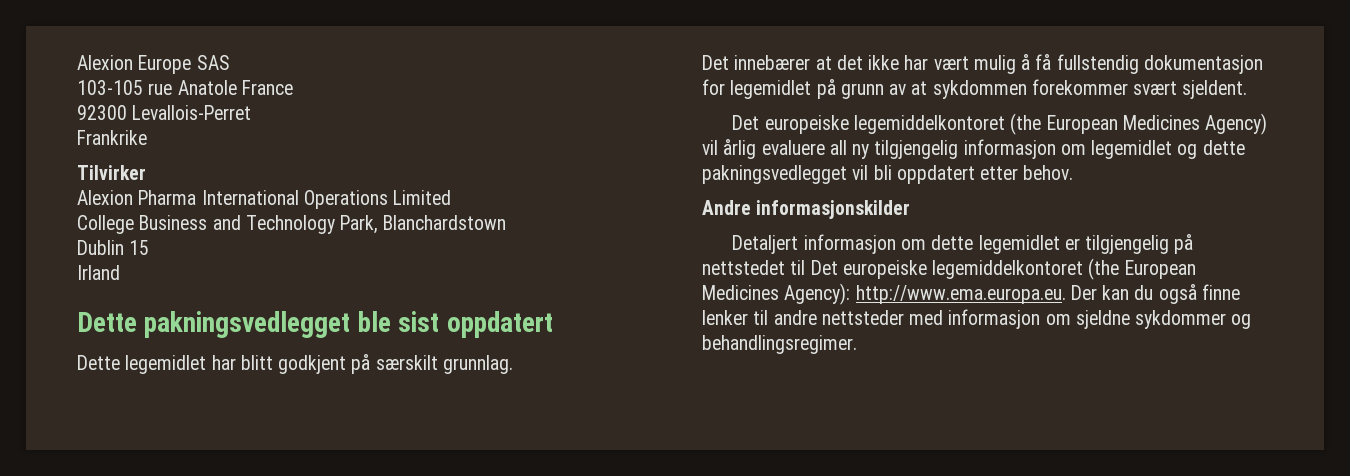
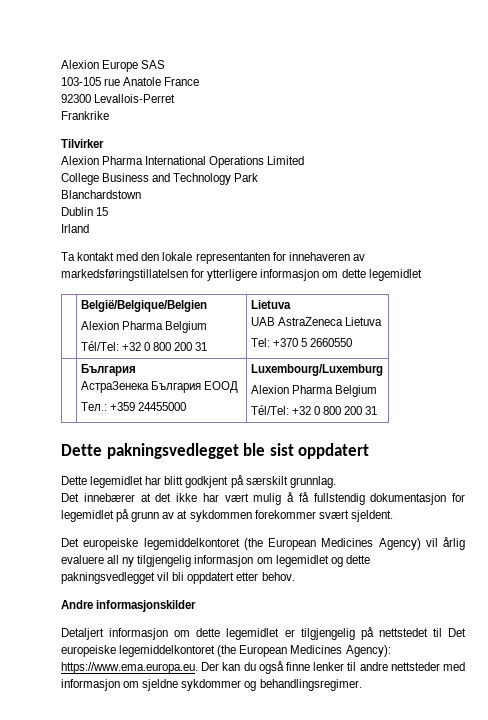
[340,215,379,234] Park, -> [234,173,259,182] Park //
(120, 272) none -> [61,252,365,264] [61,269,422,281] [80,299,207,312] [80,321,208,333] [80,341,208,351] [250,300,291,309] [250,317,383,326] [250,338,353,347] [80,364,136,376] [80,381,239,393] [80,402,187,411] [250,364,383,376] [250,385,378,397] [250,405,378,415] // Ta kontakt med den lokale representanten for innehaveren av markedsføringstillatelsen for ytterligere informasjon om dette legemidlet // | België/Belgique/Belgien // Alexion Pharma Belgium // Tél/Tel: +32 0 800 200 31 | Lietuva // UAB AstraZeneca Lietuva // Tel: +370 5 2660550 // | България // АстраЗенека България ЕООД // Teл.: +359 24455000 | Luxembourg/Luxemburg // Alexion Pharma Belgium // Tél/Tel: +32 0 800 200 31
[855,285,1066,304] http://www.ema.europa.eu. -> [61,662,198,674] https://www.ema.europa.eu.

